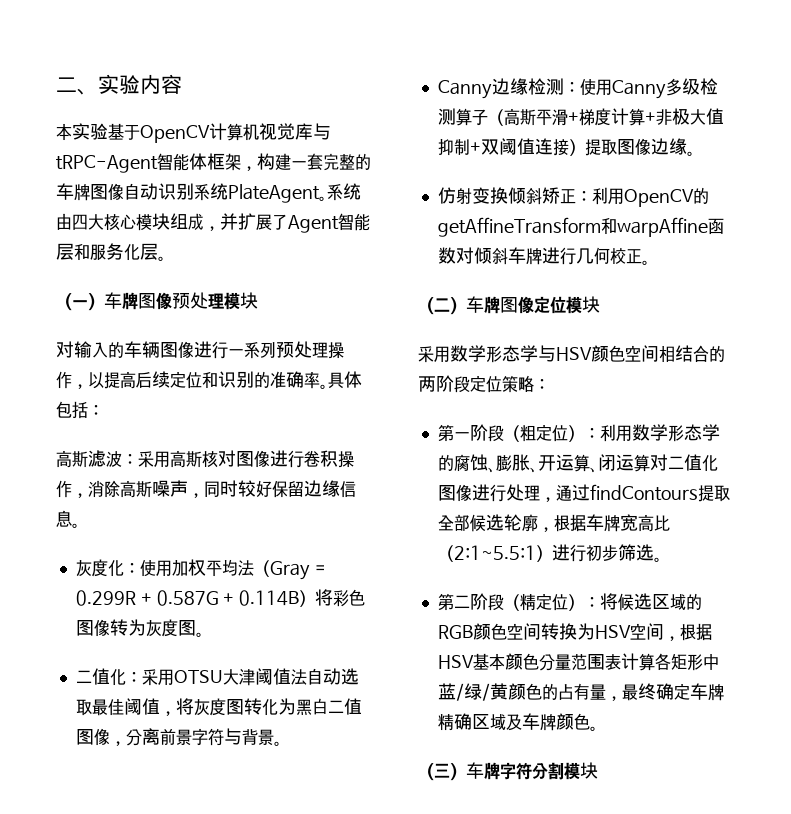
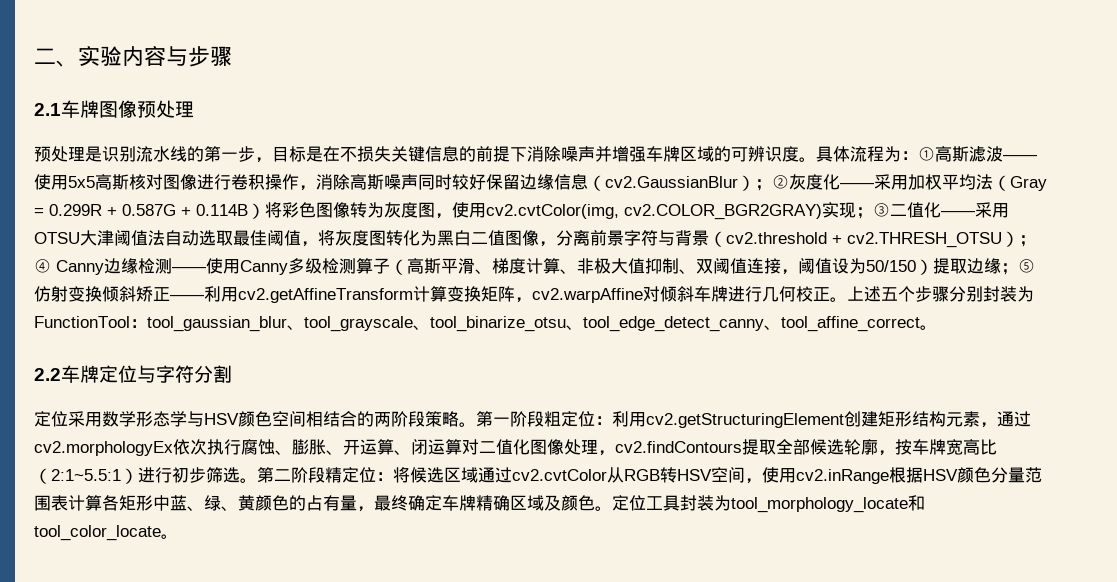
[56,123,331,143] [56,153,371,173] [56,183,361,203] [56,213,370,233] [56,243,166,261] [56,292,258,311] [56,341,344,359] [56,371,362,389] [56,401,104,419] // 本实验基于OpenCV计算机视觉库与tRPC-Agent智能体框架，构建一套完整的车牌图像自动识别系统PlateAgent。系统由四大核心模块组成，并扩展了Agent智能层和服务化层。 // （一）车牌图像预处理模块 // 对输入的车辆图像进行一系列预处理操作，以提高后续定位和识别的准确率。具体包括： // -> [166,46,232,67] [34,100,194,118] [34,146,935,163] 与步骤 // 2.1车牌图像预处理 // 预处理是识别流水线的第一步，目标是在不损失关键信息的前提下消除噪声并增强车牌区域的可辨识度。具体流程为：①
[122,451,170,468] ：采用 -> [1003,155,1037,160] [34,174,95,190] ——使用5x5
[188,493,204,498] ， -> (418, 182) none
[72,523,80,528] [75,559,156,577] 。 // 灰度化：使 -> [588,174,891,191] （cv2.GaussianBlur）；②灰度化——采
[195,632,204,637] [75,668,142,686] 。 // 二值化： -> [435,202,975,220] ，使用cv2.cvtColor(img, cv2.COLOR_BGR2GRAY)实现；③二值化——
[273,741,282,746] 。 // -> [709,231,1036,248] [34,259,51,273] （cv2.threshold + cv2.THRESH_OTSU）；④
[563,81,580,93] ： -> [172,267,206,272] ——
[567,112,579,123] + -> [475,269,492,274] 、
[644,112,656,123] + -> [560,269,577,274] 、
[469,142,481,153] + -> [679,269,696,274] 、
[568,138,695,156] [437,187,709,207] [437,217,724,237] [437,247,456,264] ）提取图像边缘。 // 仿射变换倾斜矫正：利用OpenCV的getAffineTransform和warpAffine函数 -> [781,258,1035,275] [34,286,643,303] ，阈值设为50/150）提取边缘；⑤仿射变换倾斜矫正——利用cv2.getAffineTransform计算变换矩阵，cv2.warpAffine
[418,296,600,315] // （二）车牌图像定位模块 // -> [847,286,1034,302] [34,316,937,332] [34,365,232,383] [34,411,68,427] 上述五个步骤分别封装为FunctionTool：tool_gaussian_blur、tool_grayscale、tool_binarize_otsu、tool_edge_detect_canny、tool_affine_correct。 // 2.2车牌定位与字符分割 // 定位
[470,375,550,393] [437,424,720,442] [437,454,454,471] 定位策略： // 第一阶段（粗定位）：利用数学形态学的 -> [425,411,1031,428] [34,439,241,456] 策略。第一阶段粗定位：利用cv2.getStructuringElement创建矩形结构元素，通过cv2.morphologyEx依次执行
[471,484,698,502] 进行处理，通过findContours -> [564,439,742,456] 处理，cv2.findContours
[553,514,586,532] 根据 -> [895,439,912,455] 按
(662, 559) // -> (257, 480) none
[503,594,584,611] （精定位） -> [325,467,376,483] 精定位
[685,593,702,610] [437,623,595,640] 的RGB颜色空间转换为 -> [478,467,677,483] 通过cv2.cvtColor从RGB转
(680, 638) none -> [762,467,889,484] 使用cv2.inRange
[472,653,505,671] 基本 -> (958, 475) none
[455,683,490,701] /绿/ -> [187,495,238,511] 、绿、
[521,713,556,731] 车牌 -> (561, 503) none
[418,762,598,781] // （三）车牌字符分割模块 -> [612,495,925,513] [34,525,178,541] 定位工具封装为tool_morphology_locate和tool_color_locate。

